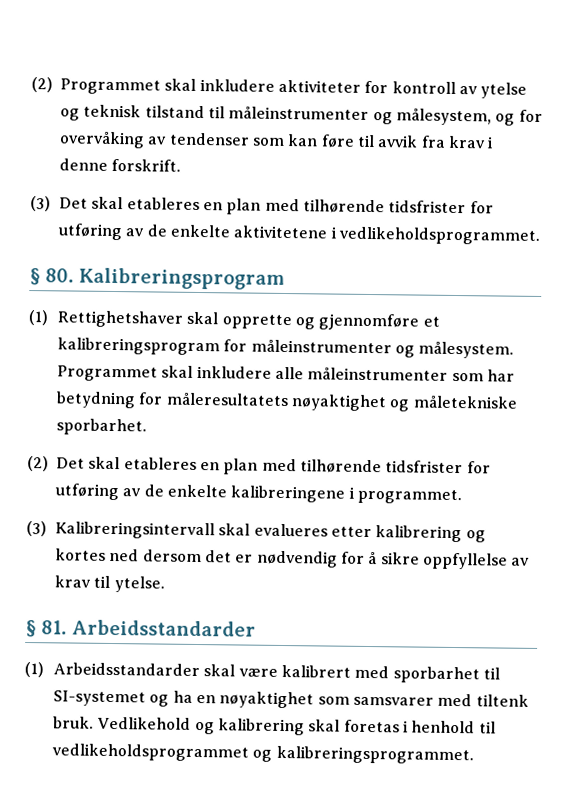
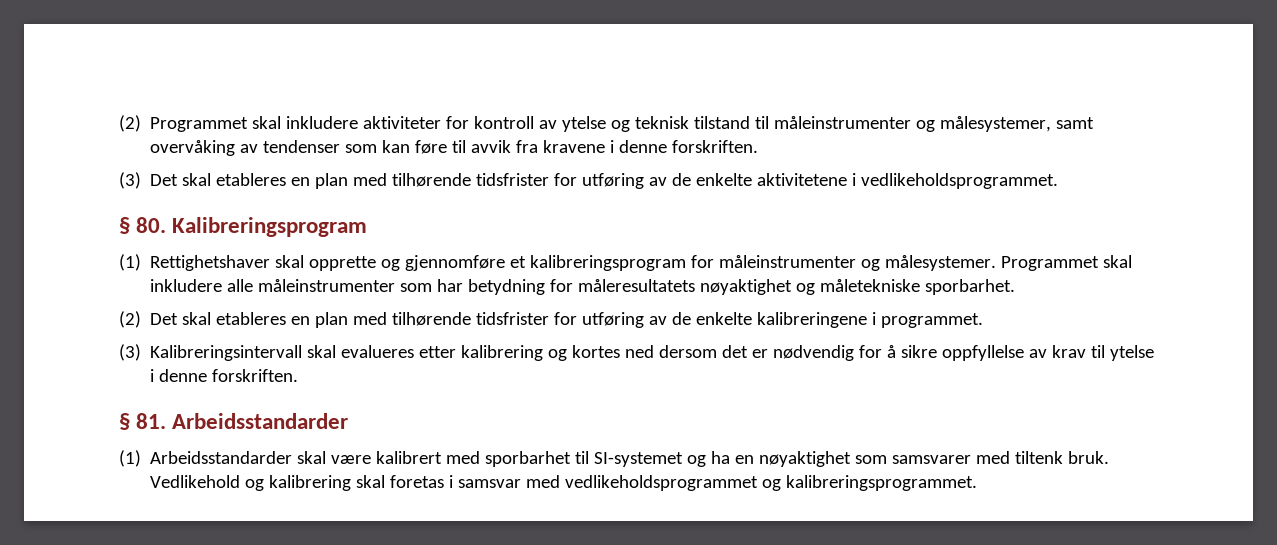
[396,108,543,126] målesystem, og for -> [940,116,1095,132] målesystemer, samt
[448,135,495,149] [59,158,182,172] krav i denne forskrift. -> [543,140,759,153] kravene i denne forskriften.
[418,341,515,359] målesystem. -> [885,255,997,271] målesystemer.
[113,576,165,593] ytelse. -> [1110,345,1155,361] [150,369,299,382] ytelse i denne forskriften.
[411,720,496,734] henhold til -> [458,475,561,488] samsvar med

